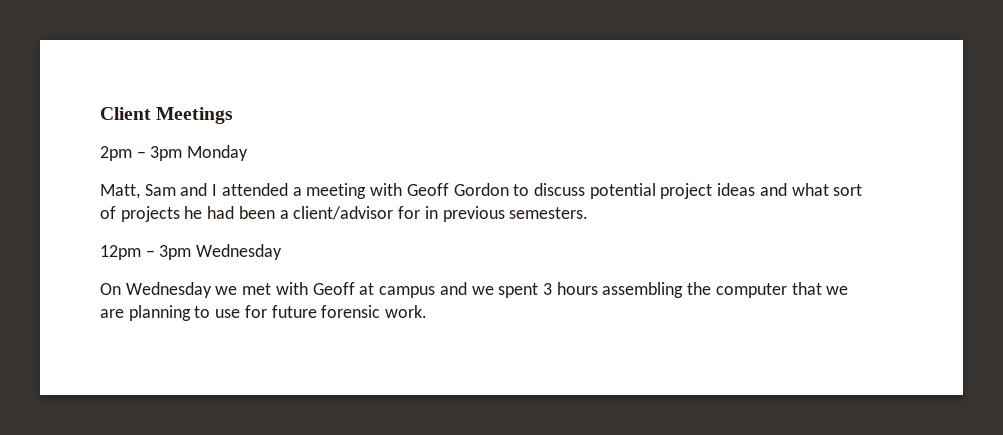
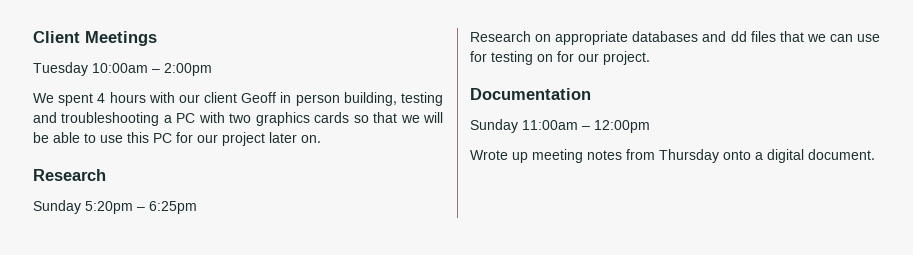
[100,145,249,161] [100,183,863,199] [100,206,589,222] [100,244,283,260] [100,282,849,298] [100,305,428,321] 2pm – 3pm Monday // Matt, Sam and I attended a meeting with Geoff Gordon to discuss potential project ideas and what sort of projects he had been a client/advisor for in previous semesters. // 12pm – 3pm Wednesday // On Wednesday we met with Geoff at campus and we spent 3 hours assembling the computer that we are planning to use for future forensic work. -> [33,62,212,76] [33,92,444,106] [33,112,443,126] [33,132,321,146] [33,169,106,181] [33,200,197,214] [470,31,881,45] [470,51,650,65] [470,88,591,100] [470,119,650,133] [470,149,875,163] Tuesday 10:00am – 2:00pm // We spent 4 hours with our client Geoff in person building, testing and troubleshooting a PC with two graphics cards so that we will be able to use this PC for our project later on. // Research // Sunday 5:20pm – 6:25pm // Research on appropriate databases and dd files that we can use for testing on for our project. // Documentation // Sunday 11:00am – 12:00pm // Wrote up meeting notes from Thursday onto a digital document.

